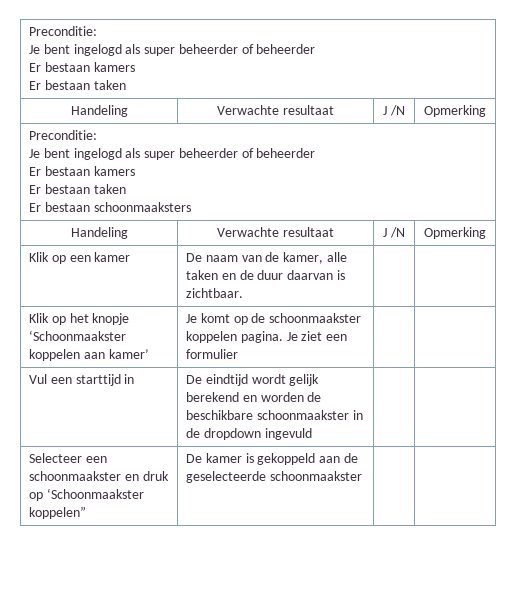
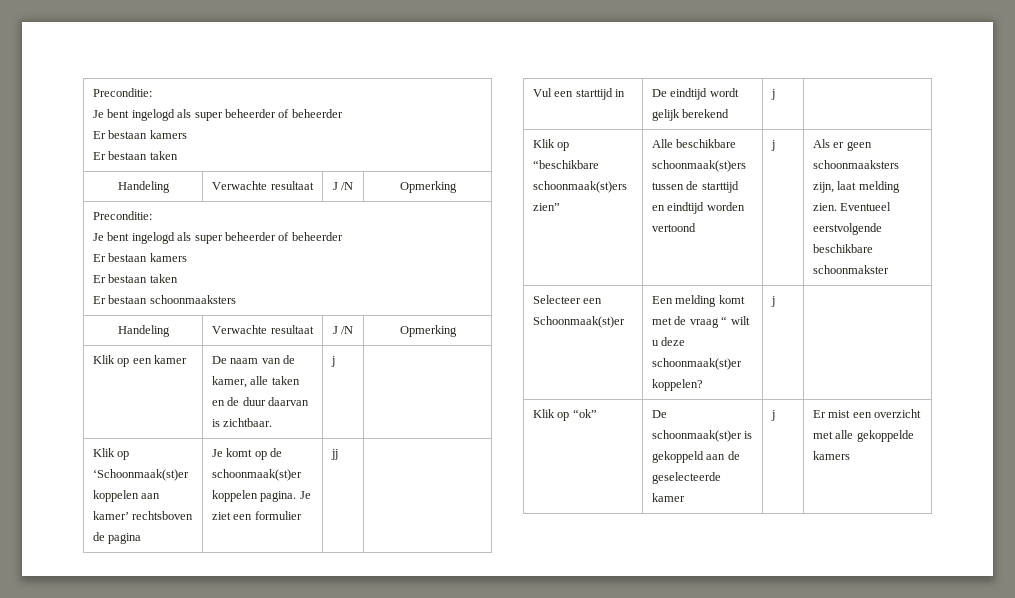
[28,313,130,325] [28,330,126,341] | // Klik op het knopje ‘Schoonmaakster -> [331,356,336,367] [93,448,130,460] [93,469,190,481] j | // Klik op ‘Schoonmaak(st)er
(149, 354) none -> [132,511,194,520] [93,532,142,544] rechtsboven de pagina
[269,313,362,323] schoonmaakster -> [212,469,303,481] schoonmaak(st)er
(238, 354) none -> [331,449,339,460] jj
[242,392,322,402] [185,410,363,420] [185,428,312,440] [28,453,107,463] [28,471,169,481] [28,488,144,501] [28,506,86,519] [185,453,242,463] en worden de beschikbare schoonmaakster in de dropdown ingevuld | | // Selecteer een schoonmaakster en druk op ‘Schoonmaakster koppelen” | De kamer -> [771,89,776,100] [533,139,570,151] [533,160,600,169] [533,181,628,193] [533,203,561,211] [652,139,737,148] [652,160,747,172] [652,181,739,193] [652,202,745,214] [652,223,697,232] [771,140,776,151] [813,139,872,151] [813,160,900,169] [813,181,900,193] [813,202,892,211] [813,223,883,235] [813,244,874,253] [813,265,890,274] [533,295,603,304] [533,316,626,328] [652,295,745,307] [652,316,750,328] [652,337,686,346] [652,358,743,370] [652,379,704,391] [771,296,776,307] [533,409,597,421] [652,410,668,418] [652,430,743,442] | j | // Klik op “beschikbare schoonmaak(st)ers zien” | Alle beschikbare schoonmaak(st)ers tussen de starttijd en eindtijd worden vertoond | j | Als er geen schoonmaaksters zijn, laat melding zien. Eventueel eerstvolgende beschikbare schoonmakster // Selecteer een Schoonmaak(st)er | Een melding komt met de vraag “ wilt u deze schoonmaak(st)er koppelen? | j | // Klik op “ok” | De schoonmaak(st)er
[269,471,362,481] schoonmaakster | | -> [652,493,686,502] [771,410,776,421] [813,409,922,418] [813,430,914,442] [813,451,851,460] kamer | j | Er mist een overzicht met alle gekoppelde kamers

